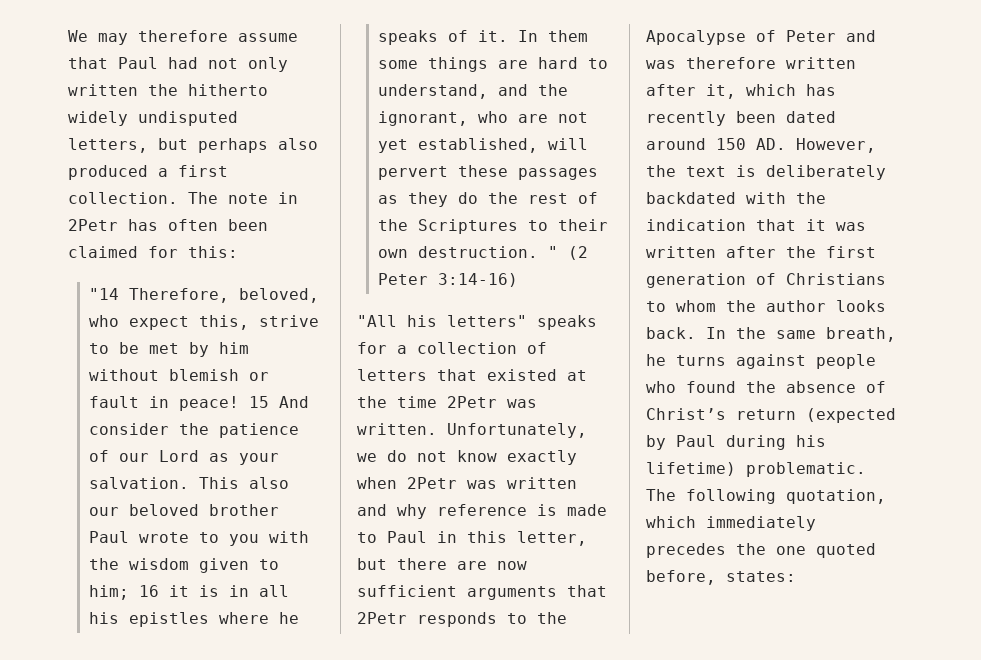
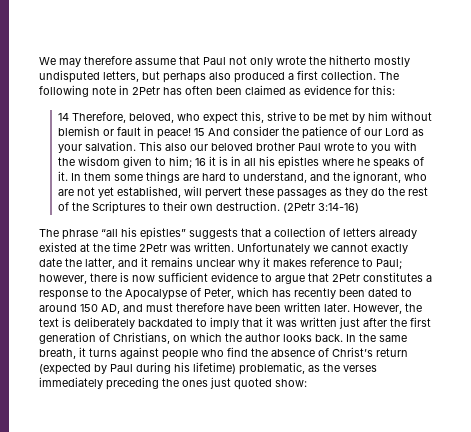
[168,57,198,69] had -> (226, 61) none
[68,84,138,96] written -> [276,56,306,65] wrote
[68,111,128,126] widely -> [374,56,410,67] mostly
(218, 198) none -> [39,85,89,97] following
(138, 252) none -> [289,85,351,95] as evidence
[88,288,119,300] "14 -> [57,113,69,121] 14
[547,246,588,260] [377,273,518,287] [357,315,597,330] [357,342,387,354] " (2 Peter 3:14-16) // "All his letters" speaks for -> [282,202,359,213] [39,227,262,240] (2Petr 3:14-16) // The phrase “all his epistles” suggests that
[437,369,477,381] that -> [379,229,417,239] already
[447,423,587,438] [357,450,577,465] [357,477,577,489] [357,504,607,519] [357,531,587,546] [357,558,527,570] [357,585,607,600] [357,612,567,627] [646,30,876,45] [646,57,856,69] [646,84,736,99] Unfortunately, we do not know exactly when 2Petr was written and why reference is made to Paul in this letter, but there are now sufficient arguments that 2Petr responds to the Apocalypse of Peter and was therefore written after it, -> [237,243,408,254] [39,257,402,269] [39,272,432,284] [39,288,234,300] Unfortunately we cannot exactly date the latter, and it remains unclear why it makes reference to Paul; however, there is now sufficient evidence to argue that 2Petr constitutes a response to the Apocalypse of Peter,
(836, 117) none -> [401,288,412,297] to
[756,138,786,150] AD. -> [101,302,350,314] AD, and must therefore have been written later.
[746,192,826,204] [646,219,746,231] with the indication -> [196,317,239,330] to imply
(716, 252) none -> [339,317,360,329] just
[786,273,886,285] [646,300,716,312] Christians to whom -> [113,332,222,344] Christians, on which
[646,354,666,366] he -> [79,347,86,357] it
[686,381,736,393] found -> [227,347,248,357] find
[746,462,866,477] [646,489,886,504] [646,516,816,531] [646,543,876,558] [646,570,796,585] problematic. The following quotation, which immediately precedes the one quoted before, states: -> [239,362,377,375] [39,377,307,390] problematic, as the verses immediately preceding the ones just quoted show:

